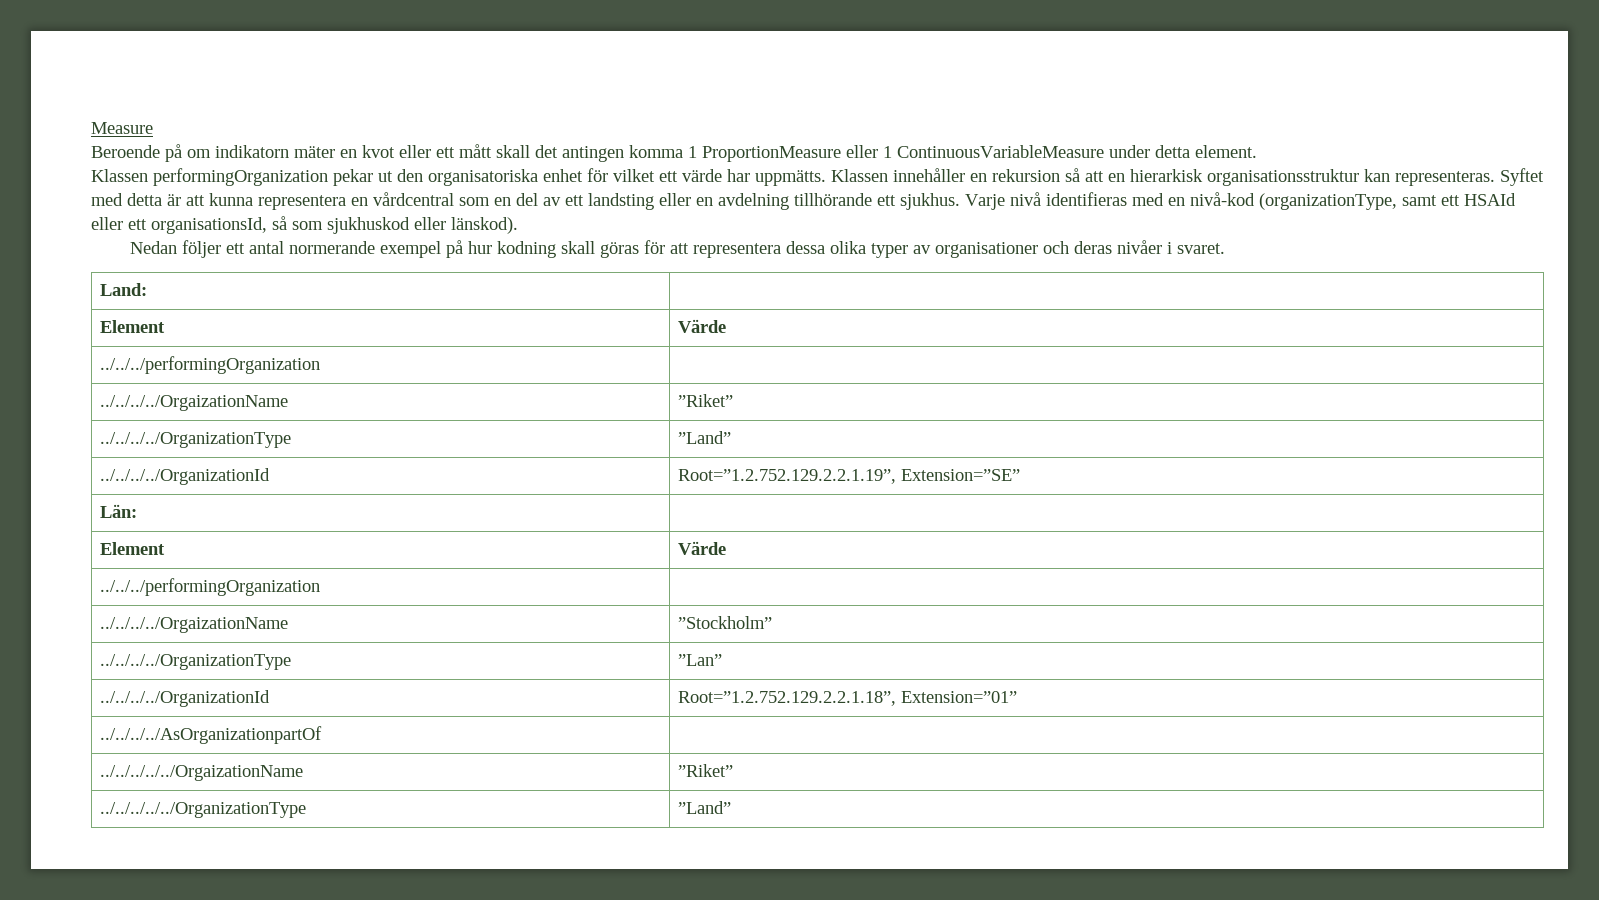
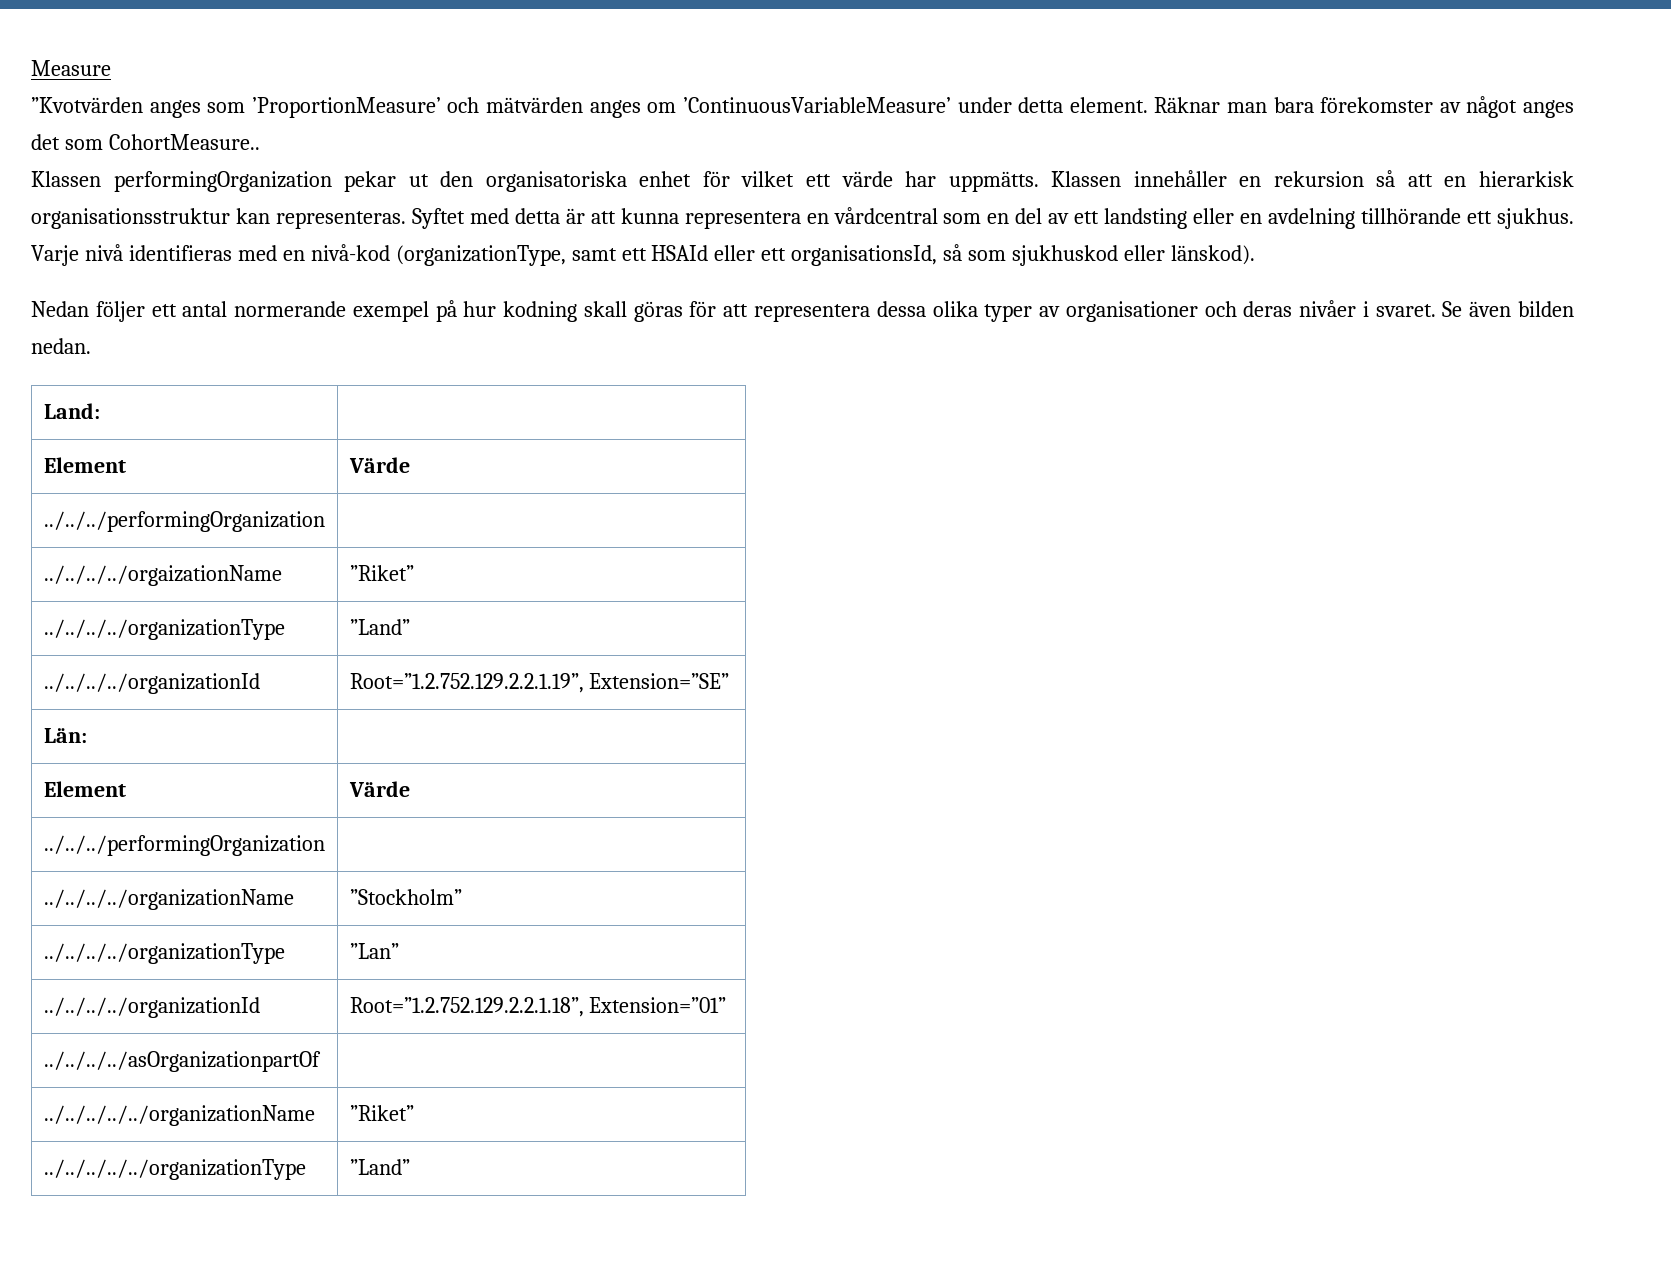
[91,144,1257,162] Beroende på om indikatorn mäter en kvot eller ett mått skall det antingen komma 1 ProportionMeasure eller 1 ContinuousVariableMeasure under detta element. -> [31,96,1574,118] [31,134,260,150] ”Kvotvärden anges som ’ProportionMeasure’ och mätvärden anges om ’ContinuousVariableMeasure’ under detta element. Räknar man bara förekomster av något anges det som CohortMeasure..
(1225, 248) none -> [1442,301,1574,317] [31,338,91,354] Se även bilden nedan.
[99,395,288,411] [677,394,733,407] [99,432,291,448] ../../../../OrgaizationName | ”Riket” // ../../../../OrganizationType -> [43,565,282,586] [349,565,414,581] [43,619,285,640] ../../../../orgaizationName | ”Riket” // ../../../../organizationType
[99,468,270,485] ../../../../OrganizationId -> [43,673,260,694] ../../../../organizationId
[99,617,288,633] ../../../../OrgaizationName -> [43,889,294,910] ../../../../organizationName
[99,654,291,670] ../../../../OrganizationType -> [43,943,285,964] ../../../../organizationType
[99,690,270,707] ../../../../OrganizationId -> [43,997,260,1018] ../../../../organizationId
[99,726,322,744] [99,765,303,781] [677,764,733,777] [99,802,306,818] ../../../../AsOrganizationpartOf | // ../../../../../OrgaizationName | ”Riket” // ../../../../../OrganizationType -> [43,1051,321,1072] [43,1105,315,1126] [349,1105,414,1121] [43,1159,306,1180] ../../../../asOrganizationpartOf | // ../../../../../organizationName | ”Riket” // ../../../../../organizationType

